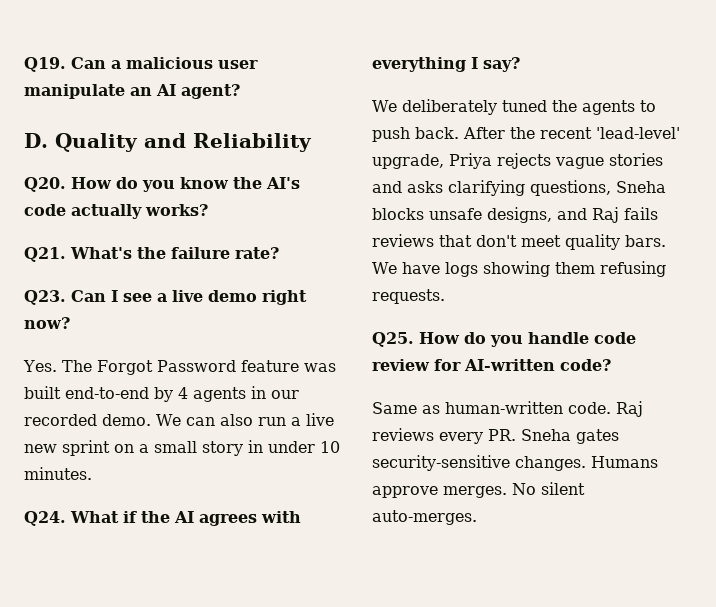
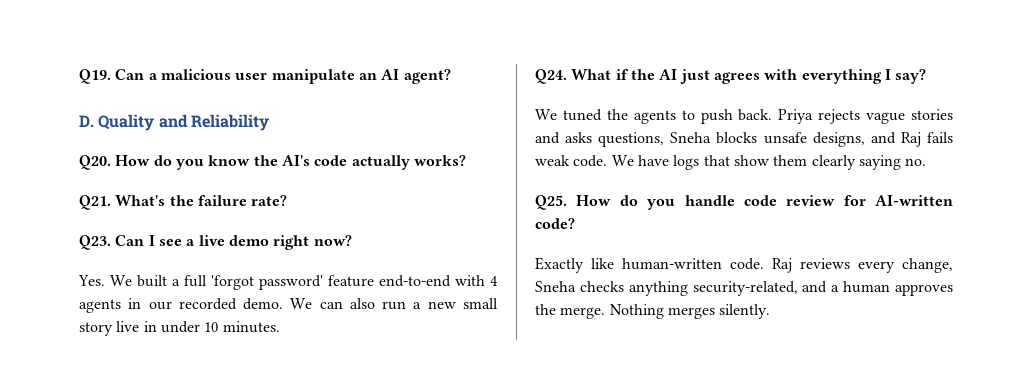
[61,360,336,375] [24,386,173,402] The Forgot Password feature was built end-to-end by -> [110,275,485,290] We built a full 'forgot password' feature end-to-end with
[305,413,334,426] [24,440,149,456] live new sprint on a -> [427,301,456,309] new
(243, 448) none -> [116,321,140,332] live
(194, 517) none -> [679,69,710,84] just
[401,99,497,115] deliberately -> (557, 114) none
[463,127,680,139] [372,154,444,169] After the recent 'lead-level' upgrade, -> (773, 115) none
[448,180,525,196] clarifying -> (593, 137) none
[372,234,666,250] [372,261,666,277] [372,289,445,304] reviews that don't meet quality bars. We have logs showing them refusing requests. -> [535,155,927,170] weak code. We have logs that show them clearly saying no.
[372,402,440,414] Same as -> [535,257,614,273] Exactly like
[488,429,619,444] [372,455,658,471] [372,482,585,498] [372,510,477,525] PR. Sneha gates security-sensitive changes. Humans approve merges. No silent auto-merges. -> [902,258,953,273] [535,281,953,296] [535,304,771,319] change, Sneha checks anything security-related, and a human approves the merge. Nothing merges silently.

